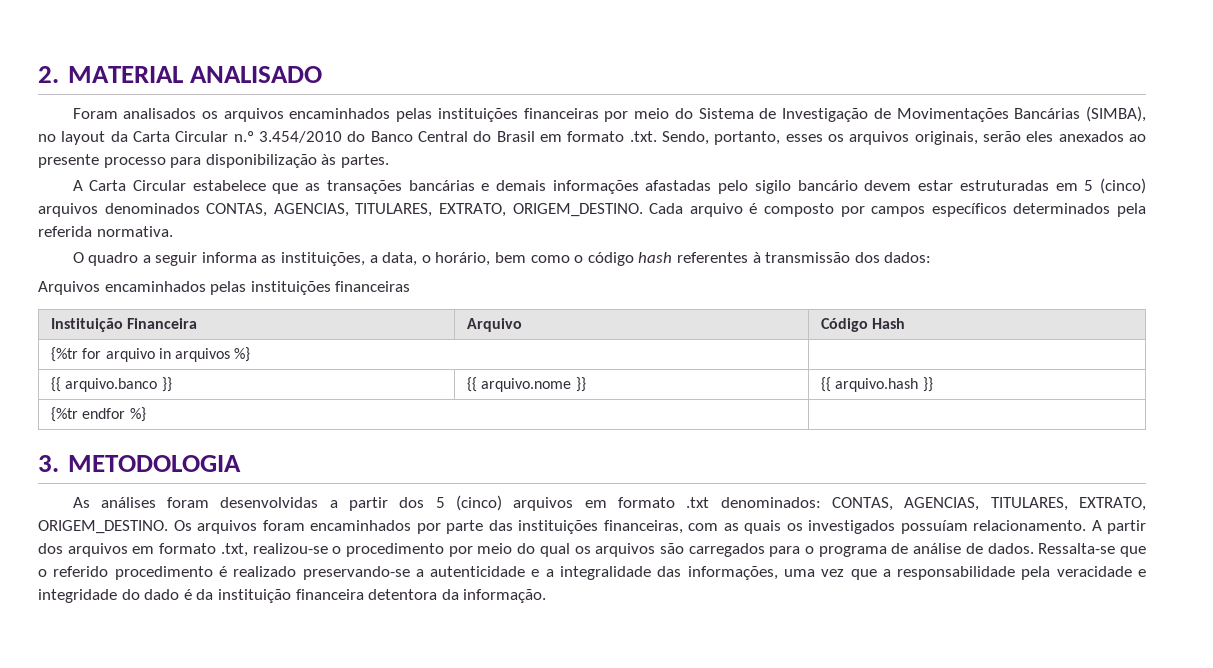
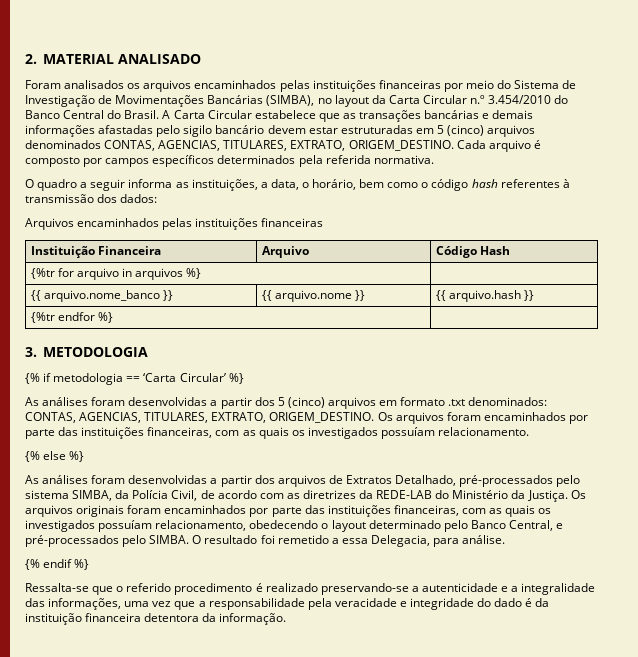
[496,131,1147,145] [38,154,389,168] Brasil em formato .txt. Sendo, portanto, esses os arquivos originais, serão eles anexados ao presente processo para disponibilização às partes. // -> [124,110,160,119] Brasil.
[65,378,158,392] arquivo.banco -> [43,290,160,302] arquivo.nome_banco
(241, 463) none -> [25,373,244,385] // {% if metodologia == ‘Carta Circular’ %}
[1091,520,1146,534] [38,543,1034,557] A partir dos arquivos em formato .txt, realizou-se o procedimento por meio do qual os arquivos são carregados para o programa de análise de dados. -> [25,451,85,462] [25,475,581,487] [25,490,586,502] [25,505,552,517] [25,520,564,532] [25,535,506,547] [25,559,90,570] // {% else %} // As análises foram desenvolvidas a partir dos arquivos de Extratos Detalhado, pré-processados pelo sistema SIMBA, da Polícia Civil, de acordo com as diretrizes da REDE-LAB do Ministério da Justiça. Os arquivos originais foram encaminhados por parte das instituições financeiras, com as quais os investigados possuíam relacionamento, obedecendo o layout determinado pelo Banco Central, e pré-processados pelo SIMBA. O resultado foi remetido a essa Delegacia, para análise. // {% endif %} //

